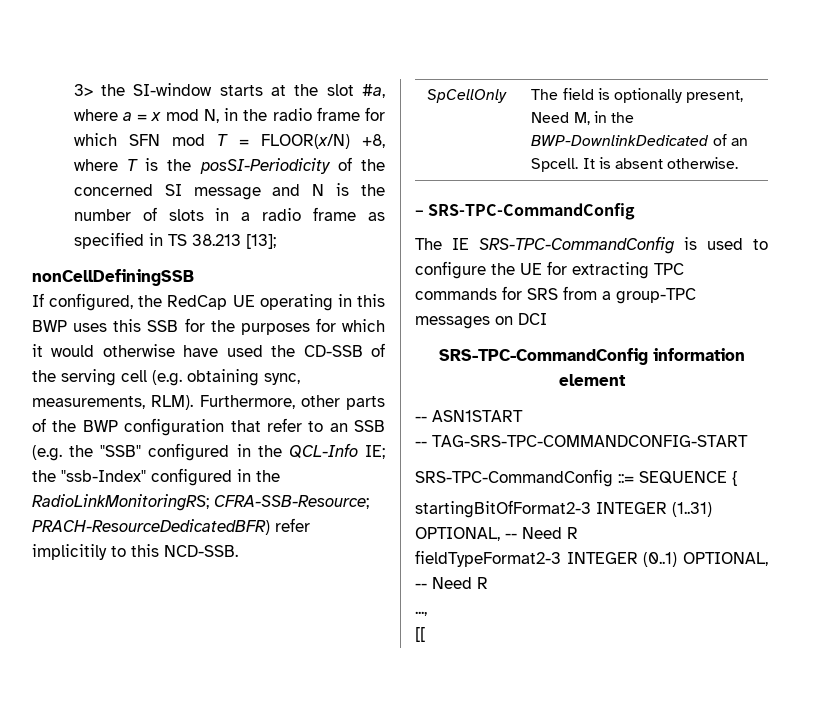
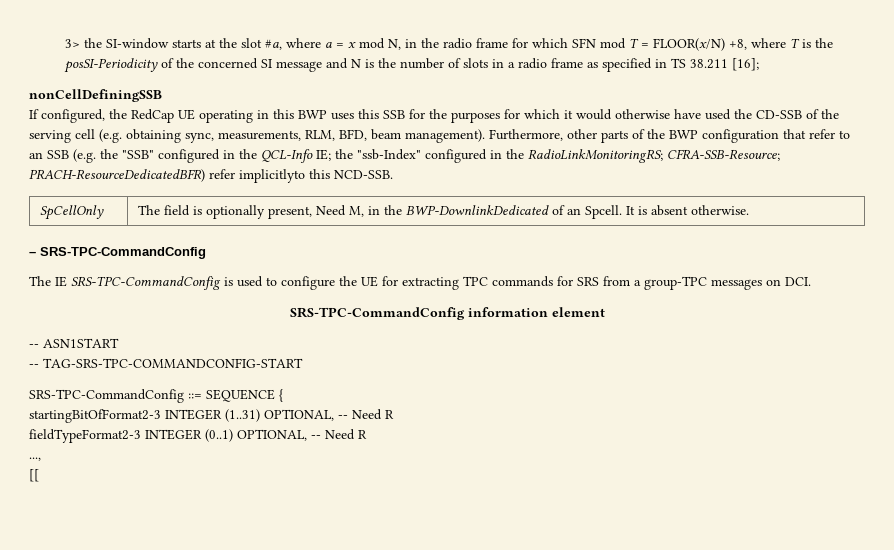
[191,234,276,249] 38.213 [13]; -> [690,58,760,71] 38.211 [16];
[151,395,194,410] RLM). -> [305,129,485,143] RLM, BFD, beam management).
[32,544,126,560] implicitily to -> [239,169,305,183] implicitlyto
[518,313,547,325] DCI -> [785,277,811,286] DCI.

